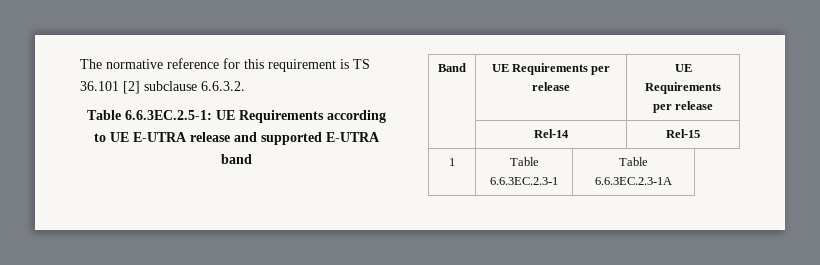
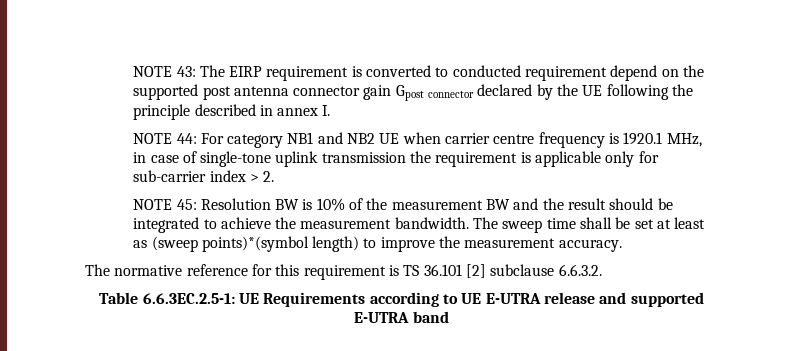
(80, 64) none -> [133,65,705,81] [133,84,694,101] [133,104,331,120] [133,132,702,148] [133,151,659,167] [133,170,275,182] [133,198,673,211] [133,217,706,233] [133,236,622,252] NOTE 43: The EIRP requirement is converted to conducted requirement depend on the supported post antenna connector gain Gpost connector declared by the UE following the principle described in annex I. // NOTE 44: For category NB1 and NB2 UE when carrier centre frequency is 1920.1 MHz, in case of single-tone uplink transmission the requirement is applicable only for sub-carrier index > 2. // NOTE 45: Resolution BW is 10% of the measurement BW and the result should be integrated to achieve the measurement bandwidth. The sweep time shall be set at least as (sweep points)*(symbol length) to improve the measurement accuracy. //
[438,63,466,72] [491,63,611,75] [532,82,570,91] [674,64,692,72] [645,82,721,94] [652,101,714,113] [534,129,569,138] [666,129,700,138] [449,158,455,166] [509,157,539,166] [490,177,558,185] [619,157,648,166] [595,177,672,185] // Band | UE Requirements per release | UE Requirements per release // | Rel-14 | Rel-15 // 1 | Table 6.6.3EC.2.3-1 | Table 6.6.3EC.2.3-1A -> (449, 317) none

